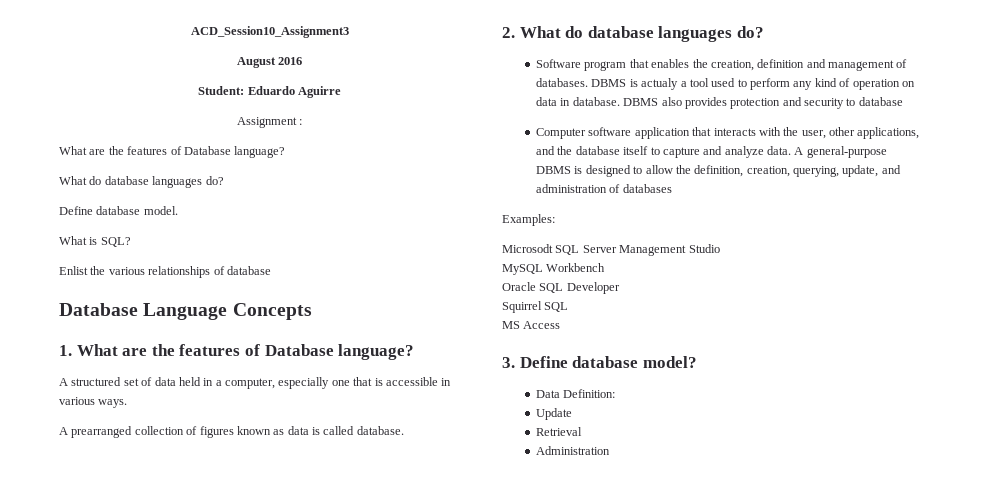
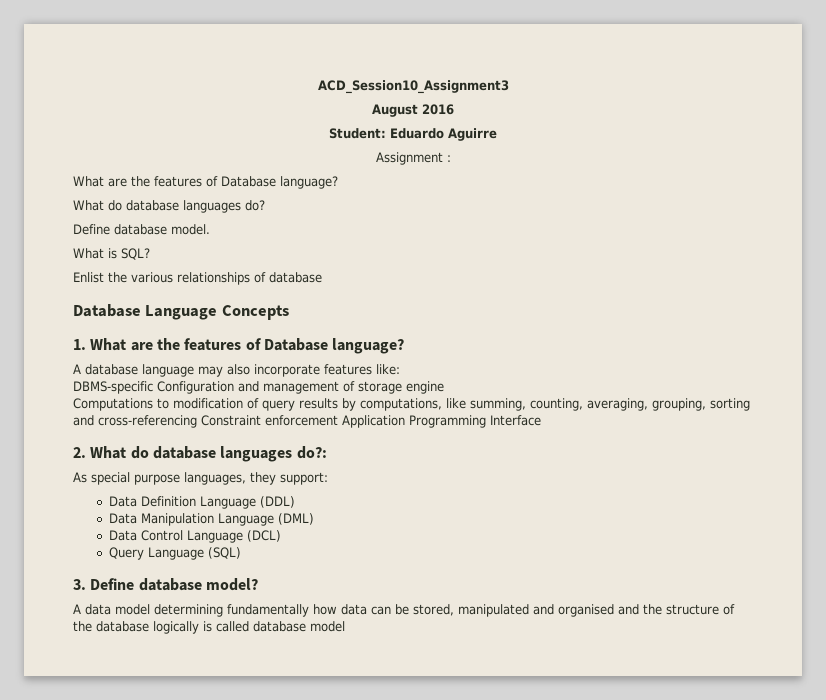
[71,377,452,389] [59,397,128,408] [59,426,404,438] structured set of data held in a computer, especially one that is accessible in various ways. // A prearranged collection of figures known as data is called database. -> [85,364,400,377] [73,381,444,394] [73,398,750,411] [73,415,541,428] database language may also incorporate features like: // DBMS-specific Configuration and management of storage engine // Computations to modification of query results by computations, like summing, counting, averaging, grouping, sorting and cross-referencing Constraint enforcement Application Programming Interface
[736,26,764,38] [536,59,908,71] [536,78,915,90] [536,97,903,109] [536,127,920,139] [536,146,887,158] [536,165,901,177] [536,184,672,193] [502,214,555,226] [502,244,720,256] [502,263,606,275] [502,282,620,294] [502,301,569,313] [502,321,561,329] [502,356,697,368] [536,389,616,398] [536,408,573,420] [536,427,583,436] [536,446,611,455] do? // Software program that enables the creation, definition and management of databases. DBMS is actualy a tool used to perform any kind of operation on data in database. DBMS also provides protection and security to database // Computer software application that interacts with the user, other applications, and the database itself to capture and analyze data. A general-purpose DBMS is designed to allow the definition, creation, querying, update, and administration of databases // Examples: // Microsodt SQL Server Management Studio // MySQL Workbench // Oracle SQL Developer // Squirrel SQL // MS Access // 3. Define database model? // Data Definition: // Update // Retrieval // Administration -> [296,446,327,459] [73,472,328,485] [109,496,296,509] [109,513,315,526] [109,530,282,543] [109,547,242,560] [73,578,258,591] [73,604,735,617] [73,621,345,634] do?: // As special purpose languages, they support: // Data Definition Language (DDL) // Data Manipulation Language (DML) // Data Control Language (DCL) // Query Language (SQL) // 3. Define database model? // A data model determining fundamentally how data can be stored, manipulated and organised and the structure of the database logically is called database model

